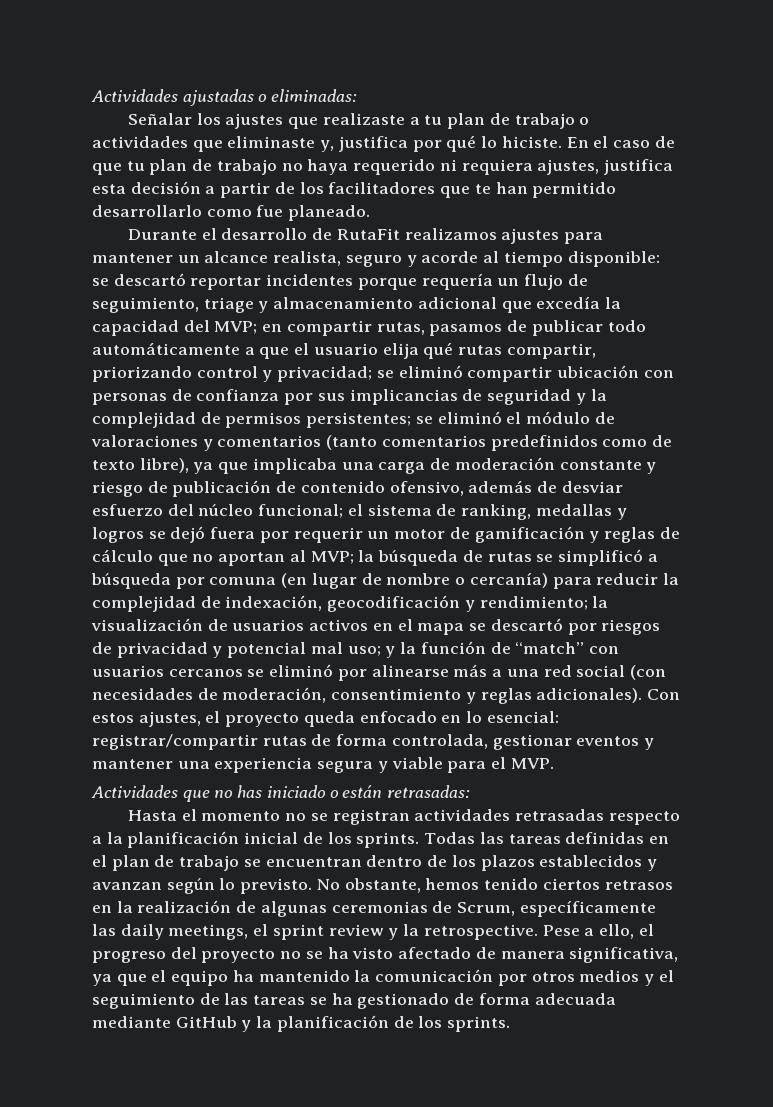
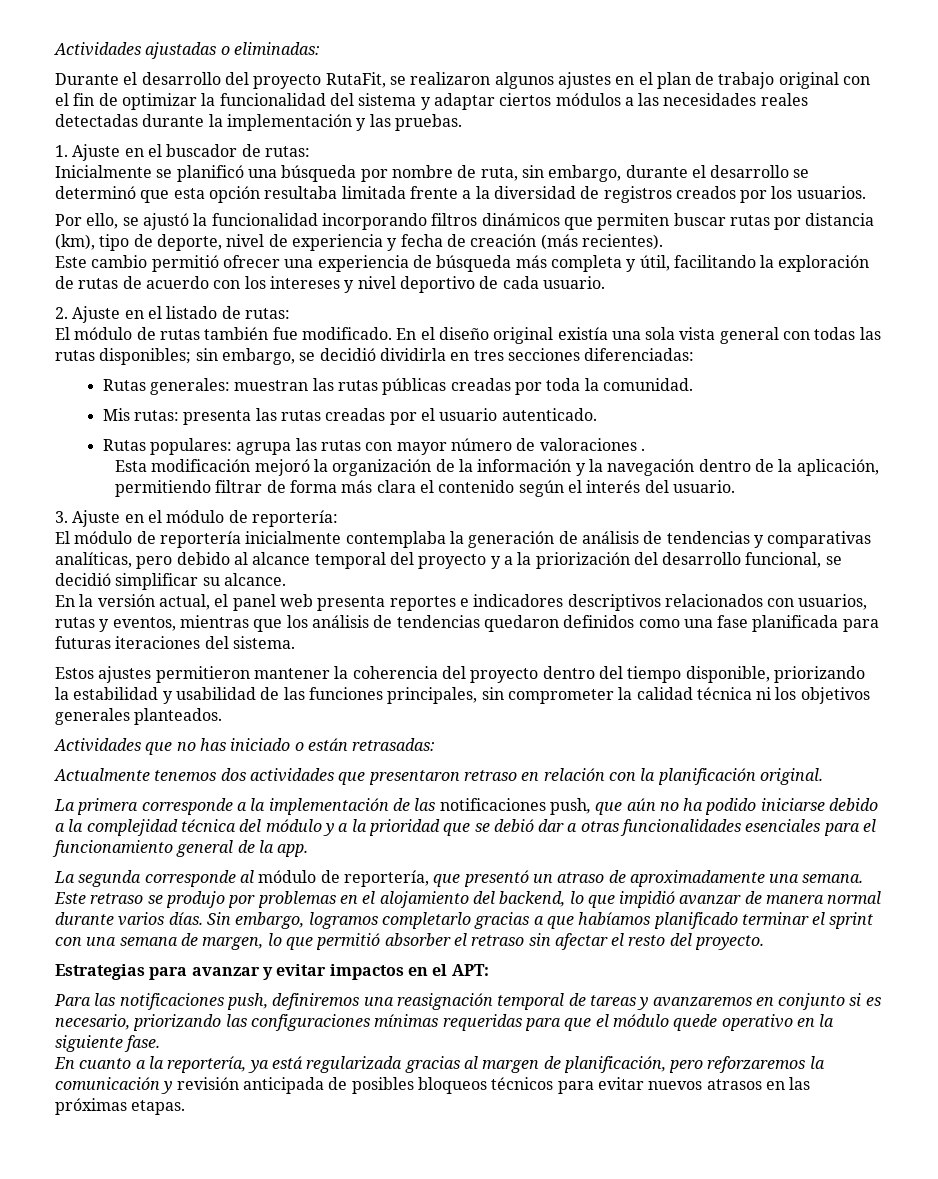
[127,113,590,129] [92,135,675,152] [92,159,673,175] [92,181,617,198] [92,205,371,221] [127,228,604,244] [92,251,660,267] [92,273,588,290] [92,296,622,313] [92,320,646,336] [92,342,596,359] [92,365,674,382] [92,389,607,405] [92,411,615,428] [91,435,673,451] [92,457,657,474] [92,480,623,497] [92,504,627,520] [92,526,680,543] [92,549,658,566] [91,572,679,589] [92,595,609,612] [91,618,661,635] [92,641,619,658] [92,664,666,681] [92,687,681,704] [92,711,559,727] [92,734,655,750] [92,757,554,773] Señalar los ajustes que realizaste a tu plan de trabajo o actividades que eliminaste y, justifica por qué lo hiciste. En el caso de que tu plan de trabajo no haya requerido ni requiera ajustes, justifica esta decisión a partir de los facilitadores que te han permitido desarrollarlo como fue planeado. // Durante el desarrollo de RutaFit realizamos ajustes para mantener un alcance realista, seguro y acorde al tiempo disponible: se descartó reportar incidentes porque requería un flujo de seguimiento, triage y almacenamiento adicional que excedía la capacidad del MVP; en compartir rutas, pasamos de publicar todo automáticamente a que el usuario elija qué rutas compartir, priorizando control y privacidad; se eliminó compartir ubicación con personas de confianza por sus implicancias de seguridad y la complejidad de permisos persistentes; se eliminó el módulo de valoraciones y comentarios (tanto comentarios predefinidos como de texto libre), ya que implicaba una carga de moderación constante y riesgo de publicación de contenido ofensivo, además de desviar esfuerzo del núcleo funcional; el sistema de ranking, medallas y logros se dejó fuera por requerir un motor de gamificación y reglas de cálculo que no aportan al MVP; la búsqueda de rutas se simplificó a búsqueda por comuna (en lugar de nombre o cercanía) para reducir la complejidad de indexación, geocodificación y rendimiento; la visualización de usuarios activos en el mapa se descartó por riesgos de privacidad y potencial mal uso; y la función de “match” con usuarios cercanos se eliminó por alinearse más a una red social (con necesidades de moderación, consentimiento y reglas adicionales). Con estos ajustes, el proyecto queda enfocado en lo esencial: registrar/compartir rutas de forma controlada, gestionar eventos y mantener una experiencia segura y viable para el MVP. -> [55,72,871,89] [55,93,808,110] [55,114,462,131] [55,144,310,161] [55,165,810,182] [55,186,866,203] [55,213,875,230] [55,234,663,251] [55,255,870,272] [55,276,605,293] [55,306,290,323] [55,327,881,344] [55,348,695,365] [102,378,693,395] [102,408,597,425] [102,438,645,455] [115,459,879,476] [115,480,735,497] [55,510,338,527] [55,531,872,548] [55,552,842,569] [55,573,286,590] [55,594,868,611] [55,615,879,632] [55,636,295,649] [55,666,865,683] [55,687,870,704] [55,708,223,725] Durante el desarrollo del proyecto RutaFit, se realizaron algunos ajustes en el plan de trabajo original con el fin de optimizar la funcionalidad del sistema y adaptar ciertos módulos a las necesidades reales detectadas durante la implementación y las pruebas. // 1. Ajuste en el buscador de rutas: // Inicialmente se planificó una búsqueda por nombre de ruta, sin embargo, durante el desarrollo se determinó que esta opción resultaba limitada frente a la diversidad de registros creados por los usuarios. // Por ello, se ajustó la funcionalidad incorporando filtros dinámicos que permiten buscar rutas por distancia (km), tipo de deporte, nivel de experiencia y fecha de creación (más recientes). // Este cambio permitió ofrecer una experiencia de búsqueda más completa y útil, facilitando la exploración de rutas de acuerdo con los intereses y nivel deportivo de cada usuario. // 2. Ajuste en el listado de rutas: // El módulo de rutas también fue modificado. En el diseño original existía una sola vista general con todas las rutas disponibles; sin embargo, se decidió dividirla en tres secciones diferenciadas: // Rutas generales: muestran las rutas públicas creadas por toda la comunidad. // Mis rutas: presenta las rutas creadas por el usuario autenticado. // Rutas populares: agrupa las rutas con mayor número de valoraciones . // Esta modificación mejoró la organización de la información y la navegación dentro de la aplicación, permitiendo filtrar de forma más clara el contenido según el interés del usuario. // 3. Ajuste en el módulo de reportería: // El módulo de reportería inicialmente contemplaba la generación de análisis de tendencias y comparativas analíticas, pero debido al alcance temporal del proyecto y a la priorización del desarrollo funcional, se decidió simplificar su alcance. // En la versión actual, el panel web presenta reportes e indicadores descriptivos relacionados con usuarios, rutas y eventos, mientras que los análisis de tendencias quedaron definidos como una fase planificada para futuras iteraciones del sistema. // Estos ajustes permitieron mantener la coherencia del proyecto dentro del tiempo disponible, priorizando la estabilidad y usabilidad de las funciones principales, sin comprometer la calidad técnica ni los objetivos generales planteados.
[127,809,680,825] [92,831,669,848] [92,855,657,871] [92,878,673,894] [92,900,656,917] [92,924,654,940] [92,947,679,963] [92,969,674,986] [92,993,616,1009] [92,1015,511,1032] Hasta el momento no se registran actividades retrasadas respecto a la planificación inicial de los sprints. Todas las tareas definidas en el plan de trabajo se encuentran dentro de los plazos establecidos y avanzan según lo previsto. No obstante, hemos tenido ciertos retrasos en la realización de algunas ceremonias de Scrum, específicamente las daily meetings, el sprint review y la retrospective. Pese a ello, el progreso del proyecto no se ha visto afectado de manera significativa, ya que el equipo ha mantenido la comunicación por otros medios y el seguimiento de las tareas se ha gestionado de forma adecuada mediante GitHub y la planificación de los sprints. -> [54,768,823,785] [54,798,879,815] [55,819,877,836] [52,840,309,857] [54,870,864,887] [54,891,882,908] [55,912,874,929] [55,933,765,950] [55,964,489,980] [54,993,881,1010] [55,1014,835,1031] [55,1035,161,1052] [54,1056,825,1073] [55,1077,811,1094] [55,1098,186,1115] Actualmente tenemos dos actividades que presentaron retraso en relación con la planificación original. // La primera corresponde a la implementación de las notificaciones push, que aún no ha podido iniciarse debido a la complejidad técnica del módulo y a la prioridad que se debió dar a otras funcionalidades esenciales para el funcionamiento general de la app. // La segunda corresponde al módulo de reportería, que presentó un atraso de aproximadamente una semana. Este retraso se produjo por problemas en el alojamiento del backend, lo que impidió avanzar de manera normal durante varios días. Sin embargo, logramos completarlo gracias a que habíamos planificado terminar el sprint con una semana de margen, lo que permitió absorber el retraso sin afectar el resto del proyecto. // Estrategias para avanzar y evitar impactos en el APT: // Para las notificaciones push, definiremos una reasignación temporal de tareas y avanzaremos en conjunto si es necesario, priorizando las configuraciones mínimas requeridas para que el módulo quede operativo en la siguiente fase. // En cuanto a la reportería, ya está regularizada gracias al margen de planificación, pero reforzaremos la comunicación y revisión anticipada de posibles bloqueos técnicos para evitar nuevos atrasos en las próximas etapas.

